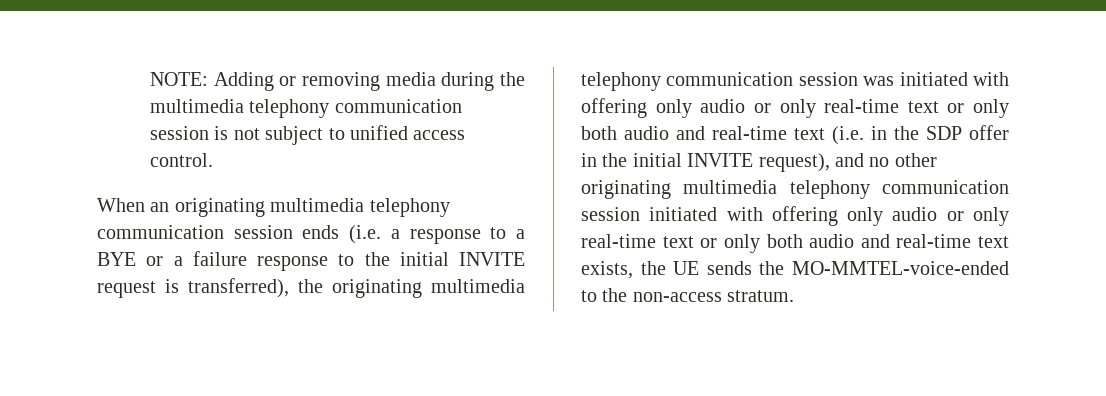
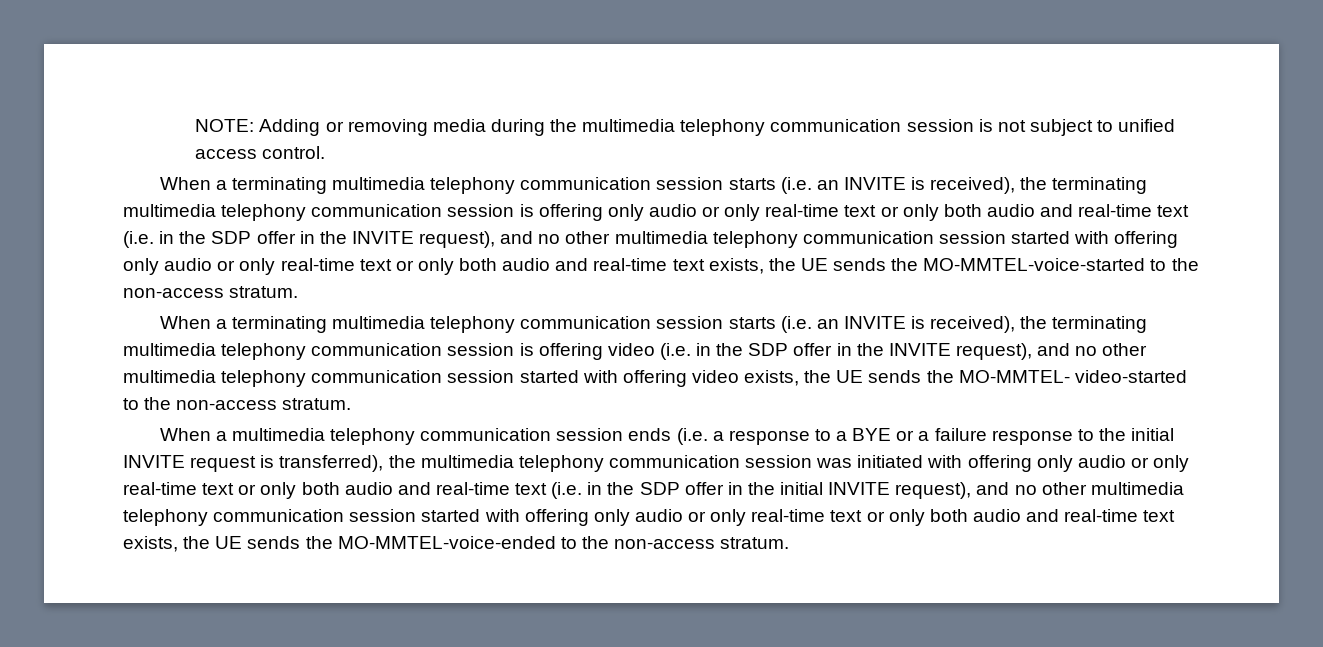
[150,198,265,217] an originating -> [215,177,1148,194] [123,204,1190,221] [123,231,1179,248] [123,258,1199,275] [123,286,299,298] [159,316,1148,333] [123,343,1148,360] [123,370,1187,387] [123,397,352,410] [159,428,227,441] a terminating multimedia telephony communication session starts (i.e. an INVITE is received), the terminating multimedia telephony communication session is offering only audio or only real-time text or only both audio and real-time text (i.e. in the SDP offer in the INVITE request), and no other multimedia telephony communication session started with offering only audio or only real-time text or only both audio and real-time text exists, the UE sends the MO-MMTEL-voice-started to the non-access stratum. // When a terminating multimedia telephony communication session starts (i.e. an INVITE is received), the terminating multimedia telephony communication session is offering video (i.e. in the SDP offer in the INVITE request), and no other multimedia telephony communication session started with offering video exists, the UE sends the MO-MMTEL- video-started to the non-access stratum. // When a
[332,279,422,298] originating -> (416, 461) none
[581,180,1009,199] [581,207,718,221] originating multimedia telephony communication session initiated -> [1090,482,1184,495] [123,509,481,526] multimedia telephony communication session started

